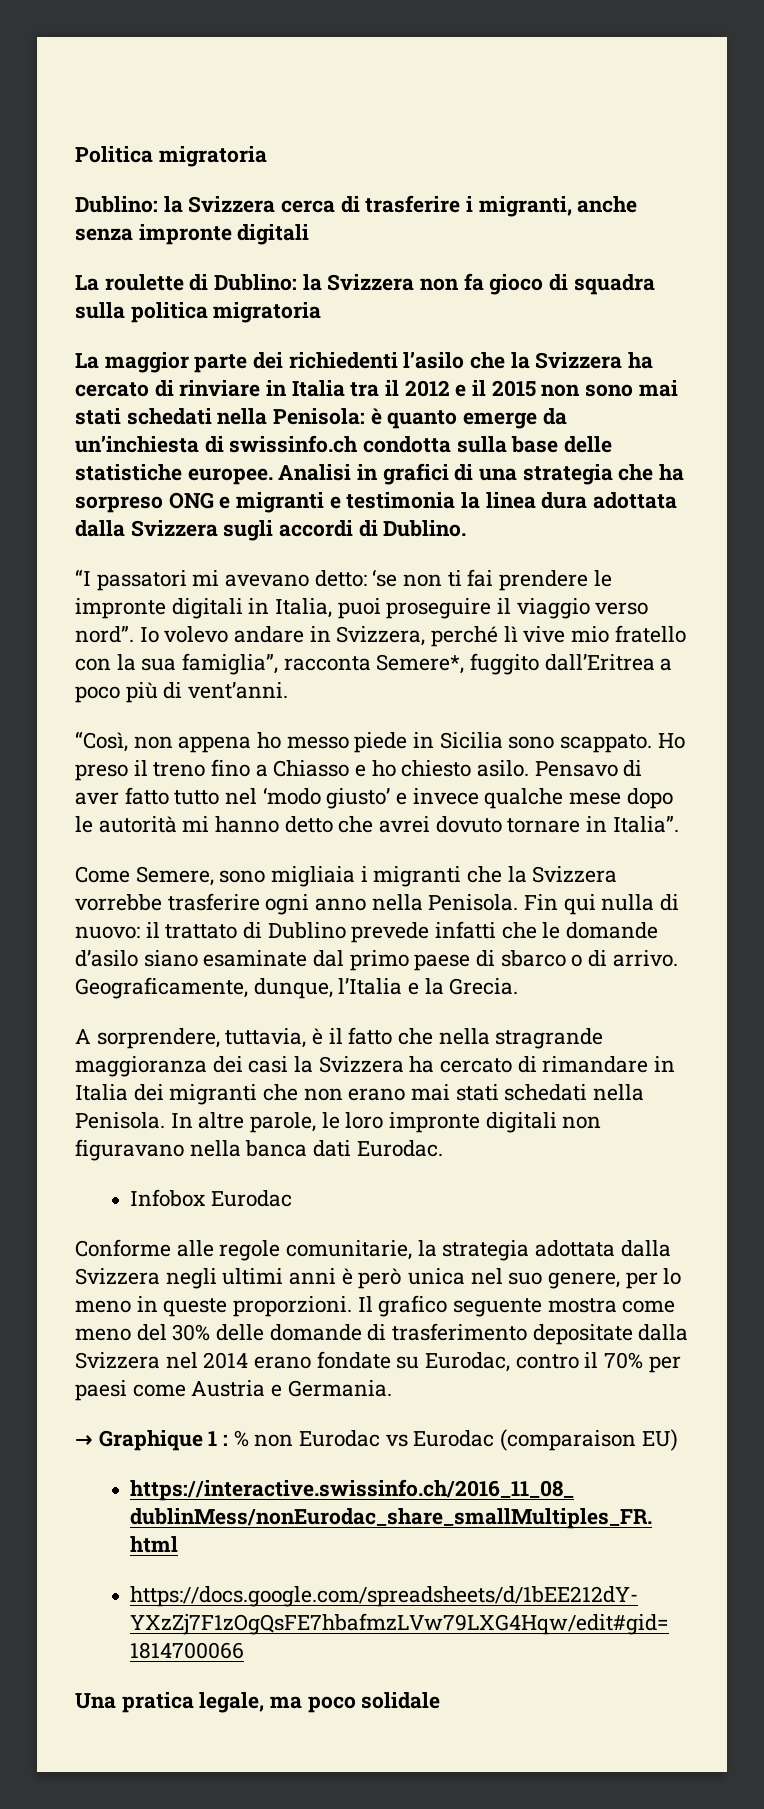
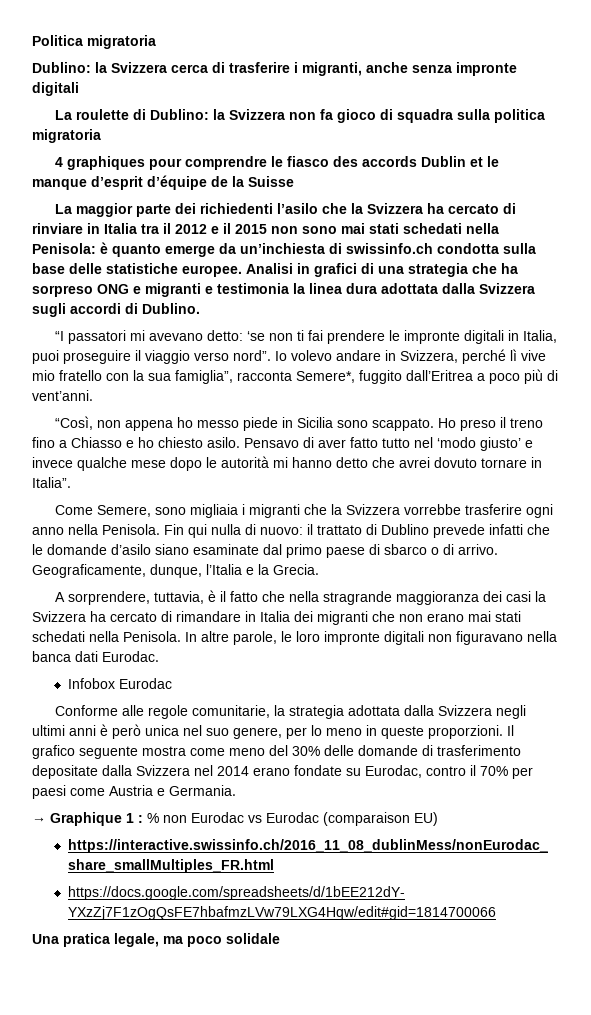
(322, 312) none -> [55,156,500,170] [32,175,294,190] // 4 graphiques pour comprendre le fiasco des accords Dublin et le manque d’esprit d’équipe de la Suisse

